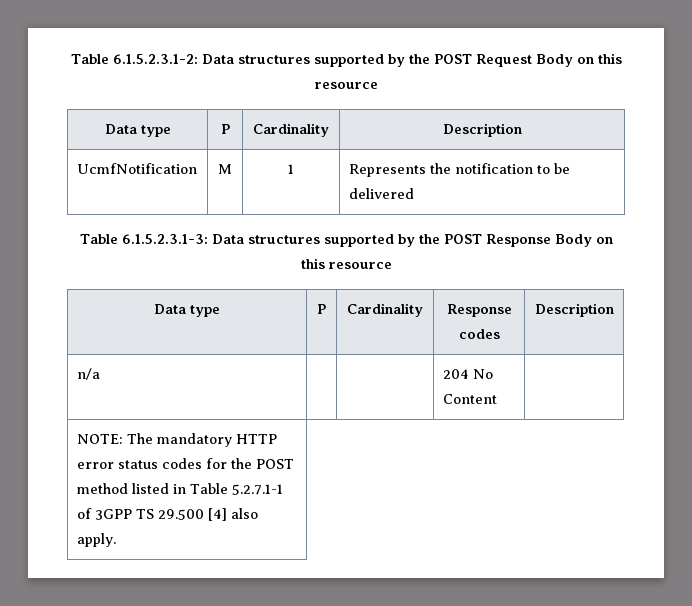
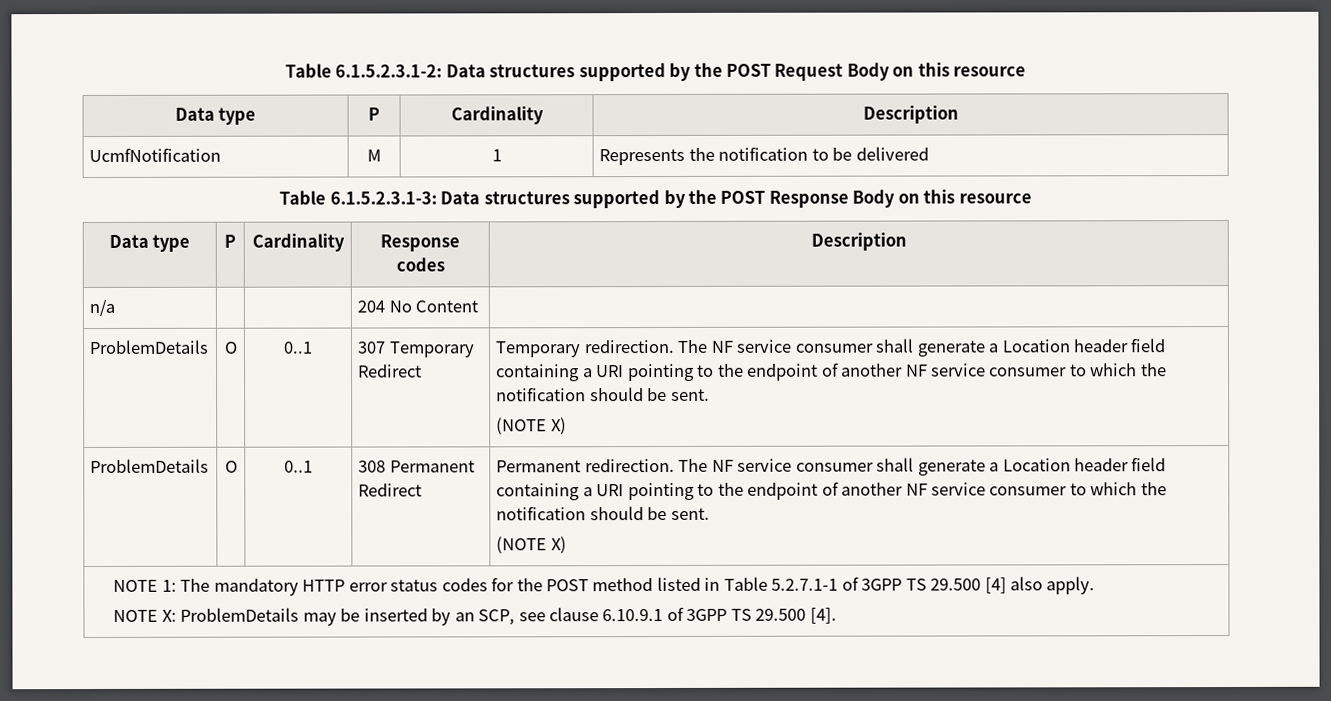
[76,434,123,444] NOTE: -> [89,339,210,355] [223,341,238,354] [283,341,313,354] [357,341,475,358] [358,364,423,378] [495,338,1167,358] [496,362,1167,382] [496,387,710,402] [496,417,567,435] [90,458,210,474] [224,460,238,473] [284,460,313,473] [358,460,475,473] [358,483,423,497] [496,457,1167,476] [496,481,1167,501] [496,506,710,521] [496,536,567,554] [113,579,177,592] ProblemDetails | O | 0..1 | 307 Temporary Redirect | Temporary redirection. The NF service consumer shall generate a Location header field containing a URI pointing to the endpoint of another NF service consumer to which the notification should be sent. // (NOTE X) // ProblemDetails | O | 0..1 | 308 Permanent Redirect | Permanent redirection. The NF service consumer shall generate a Location header field containing a URI pointing to the endpoint of another NF service consumer to which the notification should be sent. // (NOTE X) // NOTE 1:
(116, 540) none -> [113,606,837,626] // NOTE X: ProblemDetails may be inserted by an SCP, see clause 6.10.9.1 of 3GPP TS 29.500 [4].

